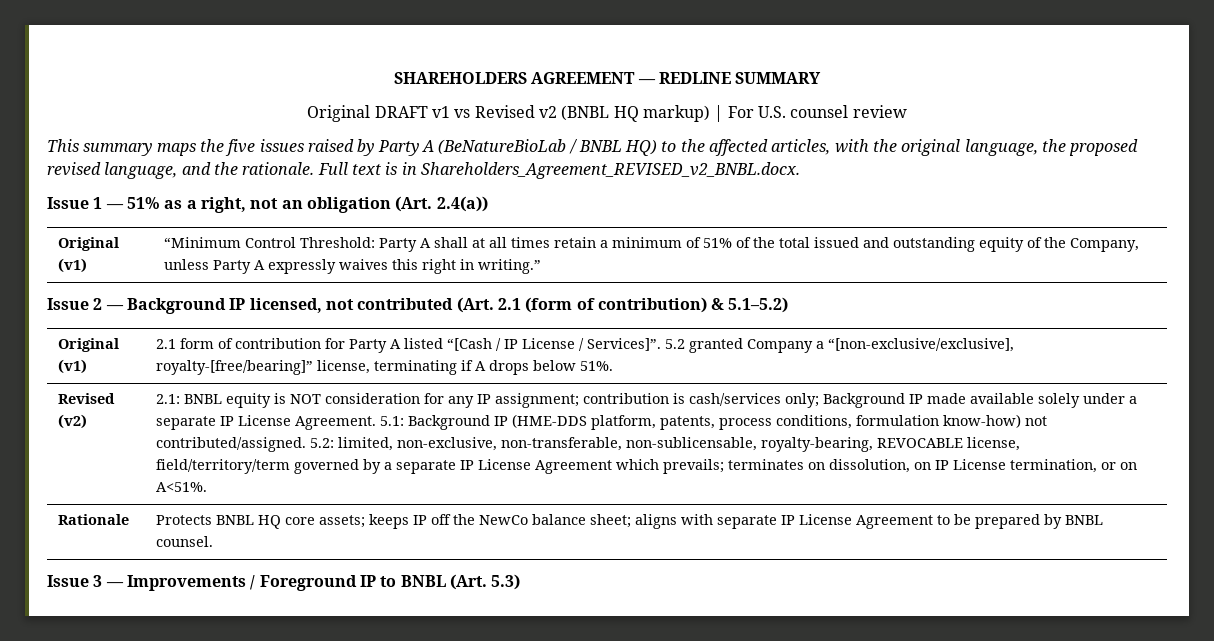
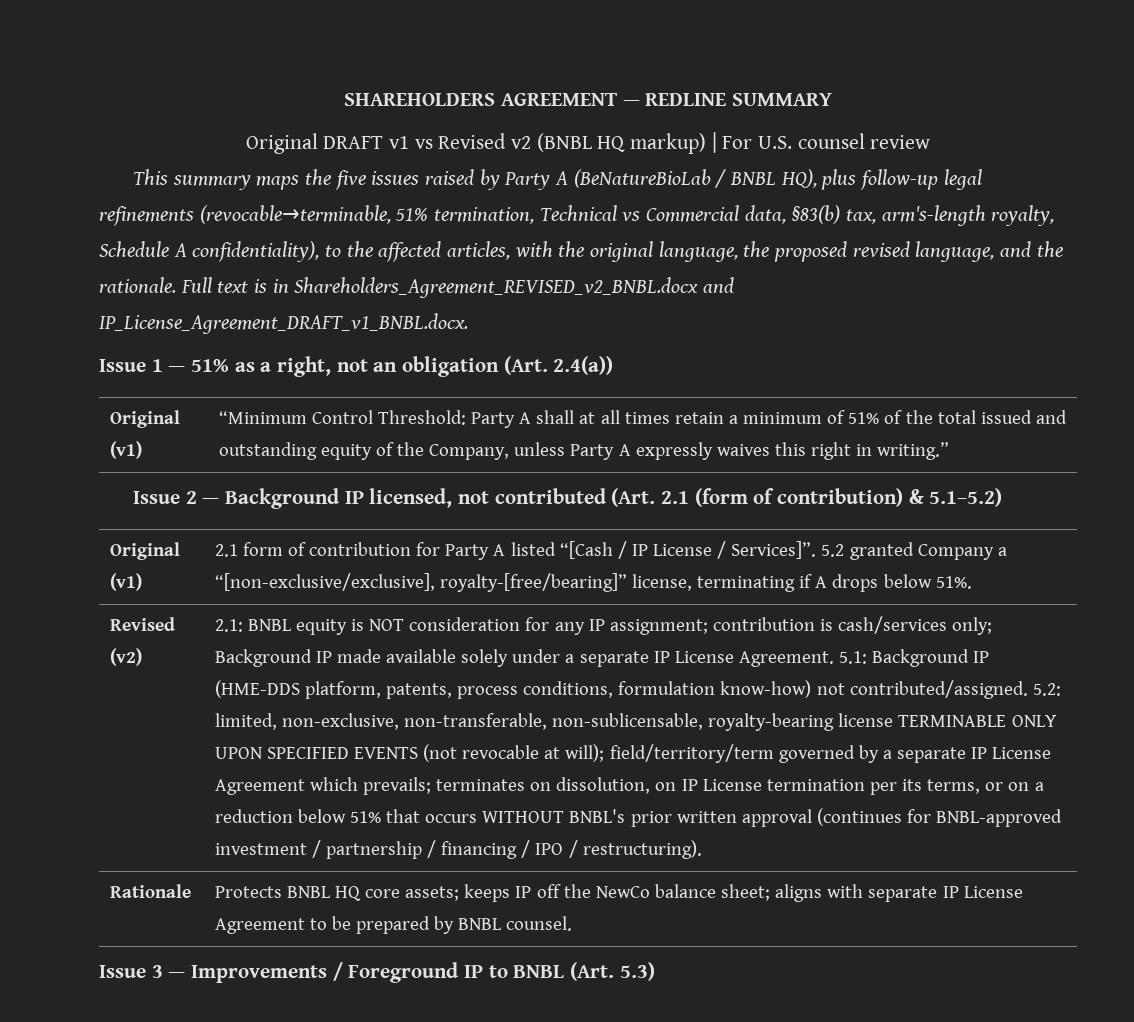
[625,139,658,156] HQ) -> [780,169,982,190] [99,205,1055,226] [99,241,320,262] HQ), plus follow-up legal refinements (revocable→terminable, 51% termination, Technical vs Commercial data, §83(b) tax, arm's-length royalty, Schedule A confidentiality),
[420,162,800,179] Shareholders_Agreement_REVISED_v2_BNBL.docx. -> [294,277,735,298] [99,313,468,334] Shareholders_Agreement_REVISED_v2_BNBL.docx and IP_License_Agreement_DRAFT_v1_BNBL.docx.
[760,437,1020,452] royalty-bearing, REVOCABLE license, -> [708,713,1057,731] [214,744,605,762] royalty-bearing license TERMINABLE ONLY UPON SPECIFIED EVENTS (not revocable at will);
[1009,459,1137,473] [155,482,207,492] termination, or on A<51%. -> [766,779,1044,795] [214,808,1063,827] [214,840,702,859] termination per its terms, or on a reduction below 51% that occurs WITHOUT BNBL's prior written approval (continues for BNBL-approved investment / partnership / financing / IPO / restructuring).

